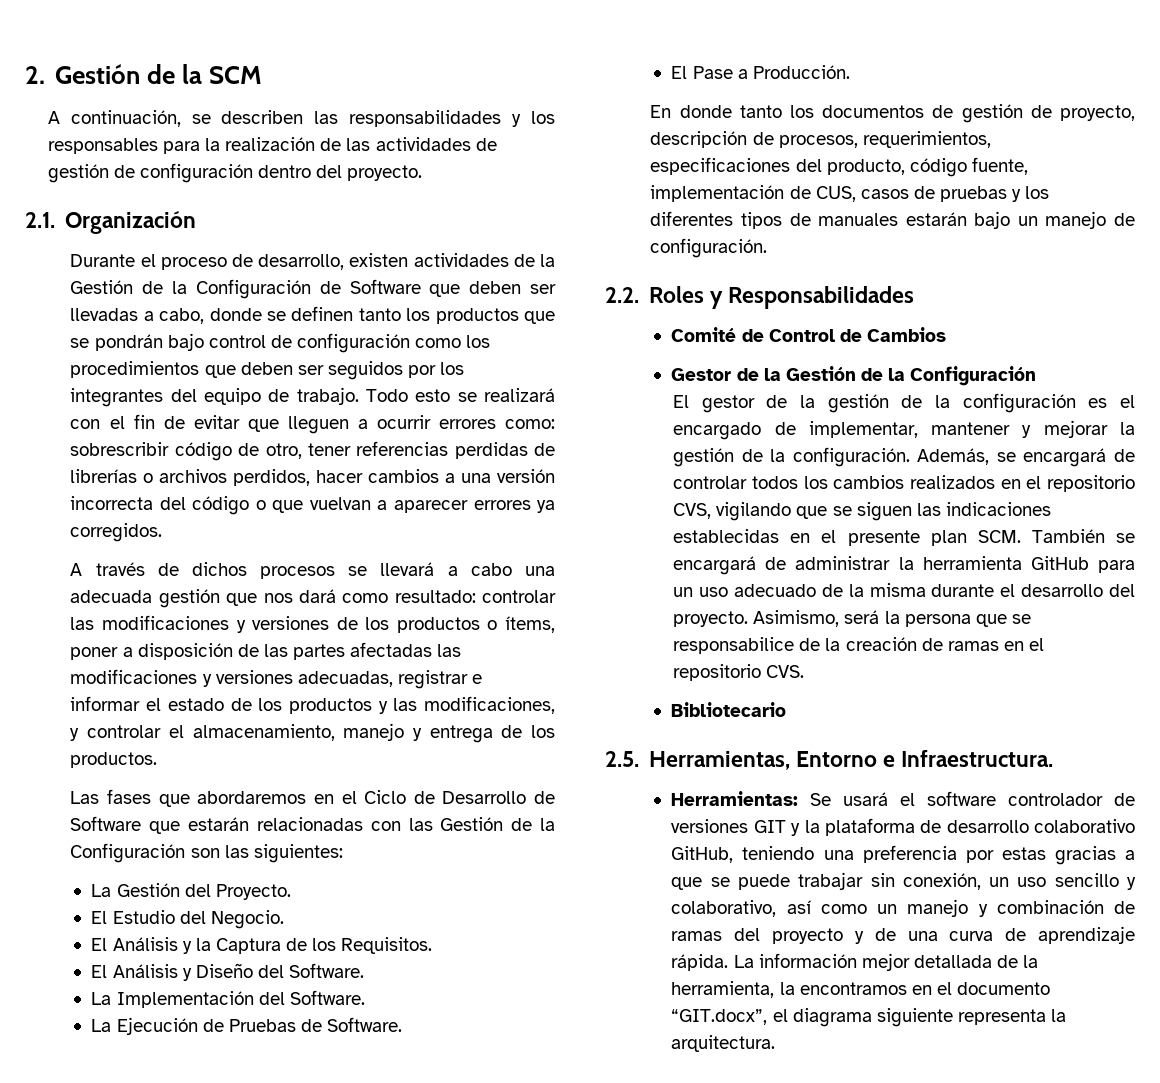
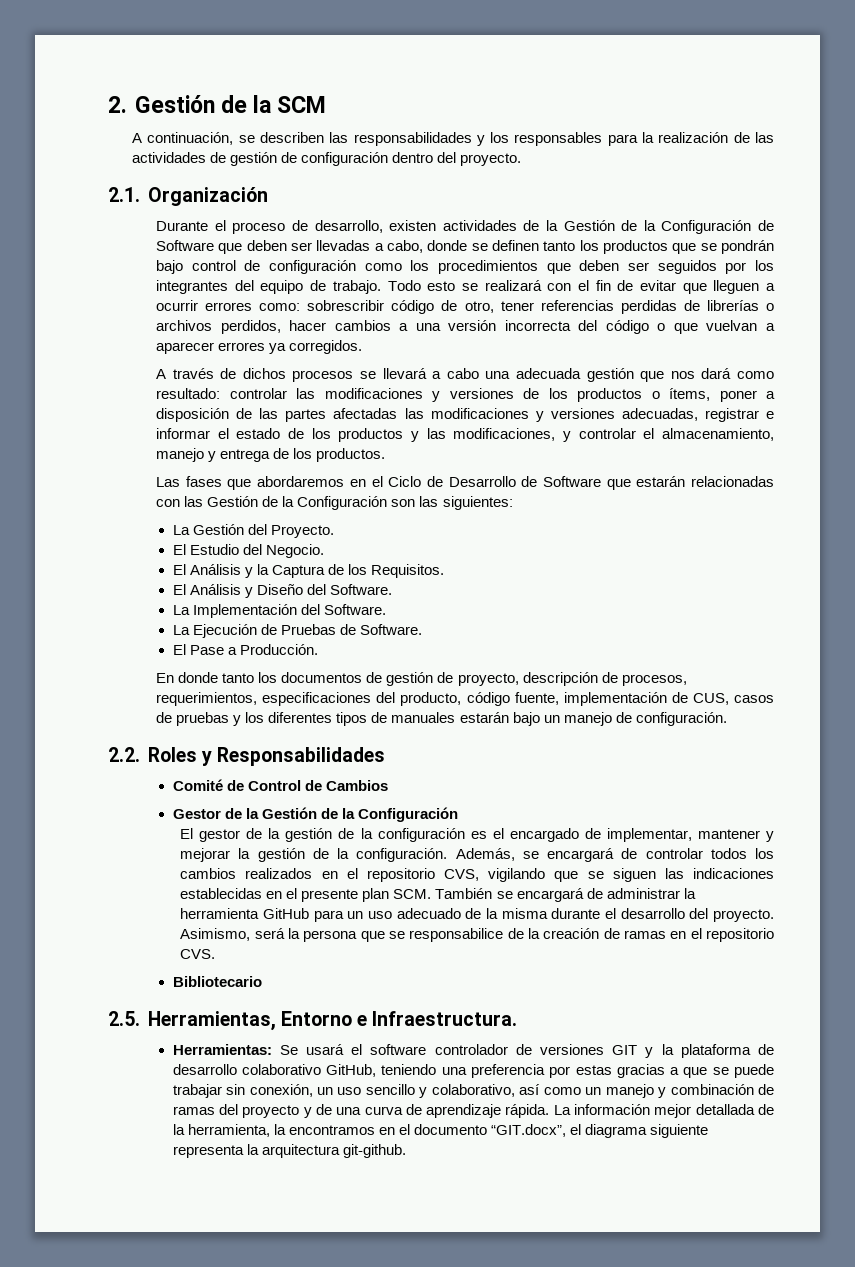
[671,1035,776,1052] arquitectura. -> [261,1144,406,1158] arquitectura git-github.

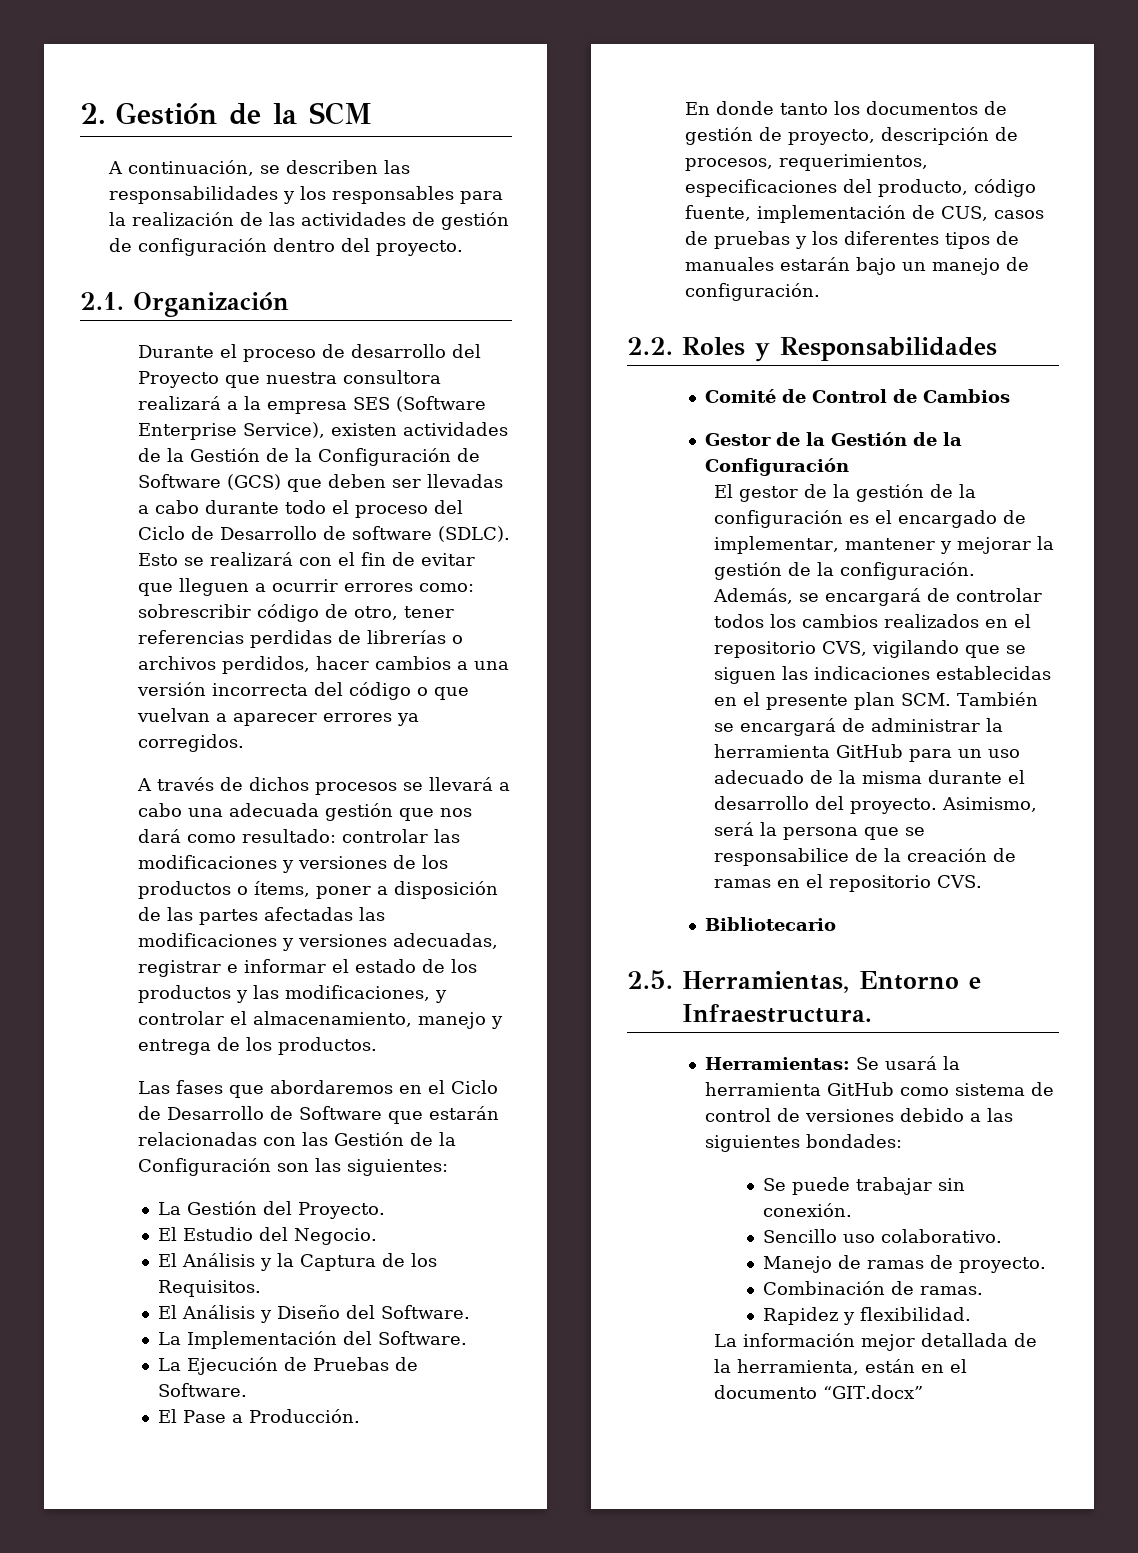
[314,220,383,233] desarrollo, -> [351,344,482,358] [138,370,442,388] [138,396,487,414] [138,422,326,440] desarrollo del Proyecto que nuestra consultora realizará a la empresa SES (Software Enterprise Service),
(215, 245) none -> [227,474,282,490] (GCS)
[387,240,775,254] [156,260,774,274] [156,280,456,294] cabo, donde se definen tanto los productos que se pondrán bajo control de configuración como los procedimientos que deben ser seguidos por los integrantes del equipo de trabajo. Todo esto -> [155,500,464,518] [138,526,511,542] [138,553,179,566] cabo durante todo el proceso del Ciclo de Desarrollo de software (SDLC). Esto
[351,1044,774,1058] [172,1064,774,1078] [172,1084,775,1098] [172,1104,550,1118] el software controlador de versiones GIT y la plataforma de desarrollo colaborativo GitHub, teniendo una preferencia por estas gracias a que se puede trabajar sin conexión, un uso sencillo y colaborativo, así como un manejo y combinación de ramas del proyecto y de una curva de aprendizaje rápida. -> [942,1056,960,1070] [704,1082,1054,1096] [704,1108,1013,1122] [704,1134,902,1152] [763,1177,966,1195] [763,1203,853,1217] [763,1229,1003,1243] [763,1255,1047,1273] [763,1281,984,1295] [763,1307,972,1325] la herramienta GitHub como sistema de control de versiones debido a las siguientes bondades: // Se puede trabajar sin conexión. // Sencillo uso colaborativo. // Manejo de ramas de proyecto. // Combinación de ramas. // Rapidez y flexibilidad. //
[273,1124,375,1135] la encontramos -> [865,1359,916,1373] están
[490,1124,709,1138] [172,1144,406,1158] “GIT.docx”, el diagrama siguiente representa la arquitectura git-github. -> [823,1385,924,1399] “GIT.docx”

